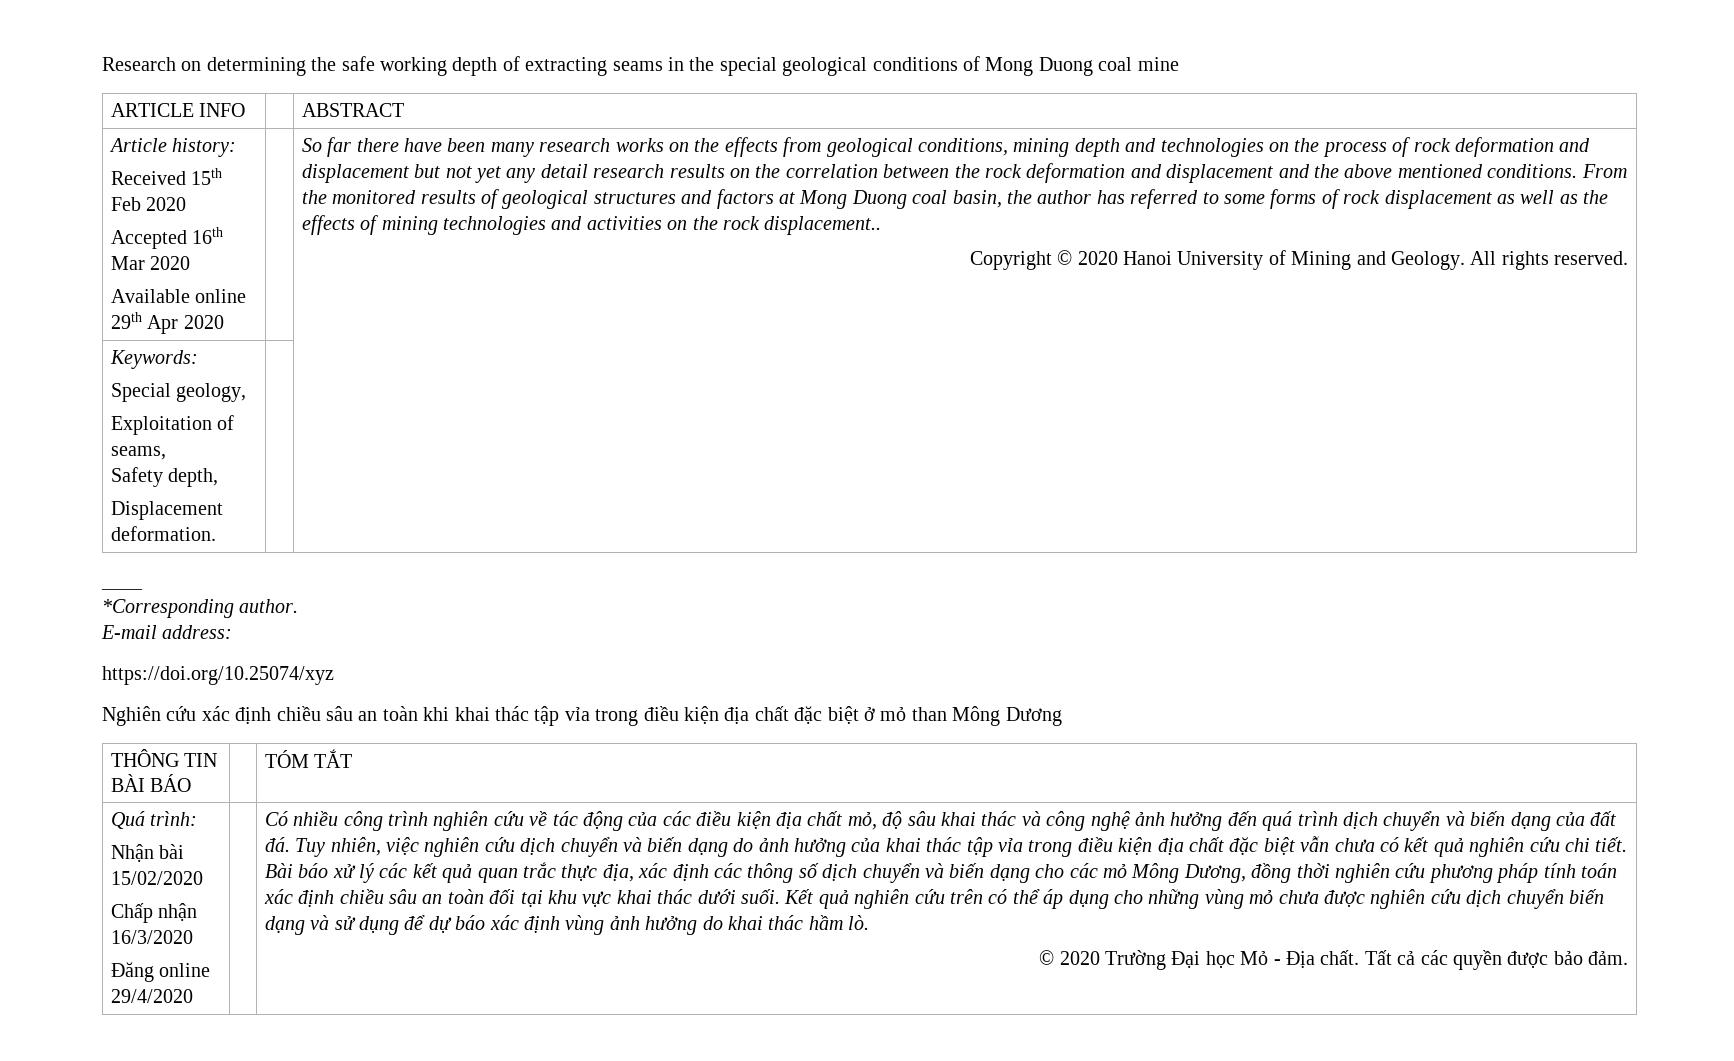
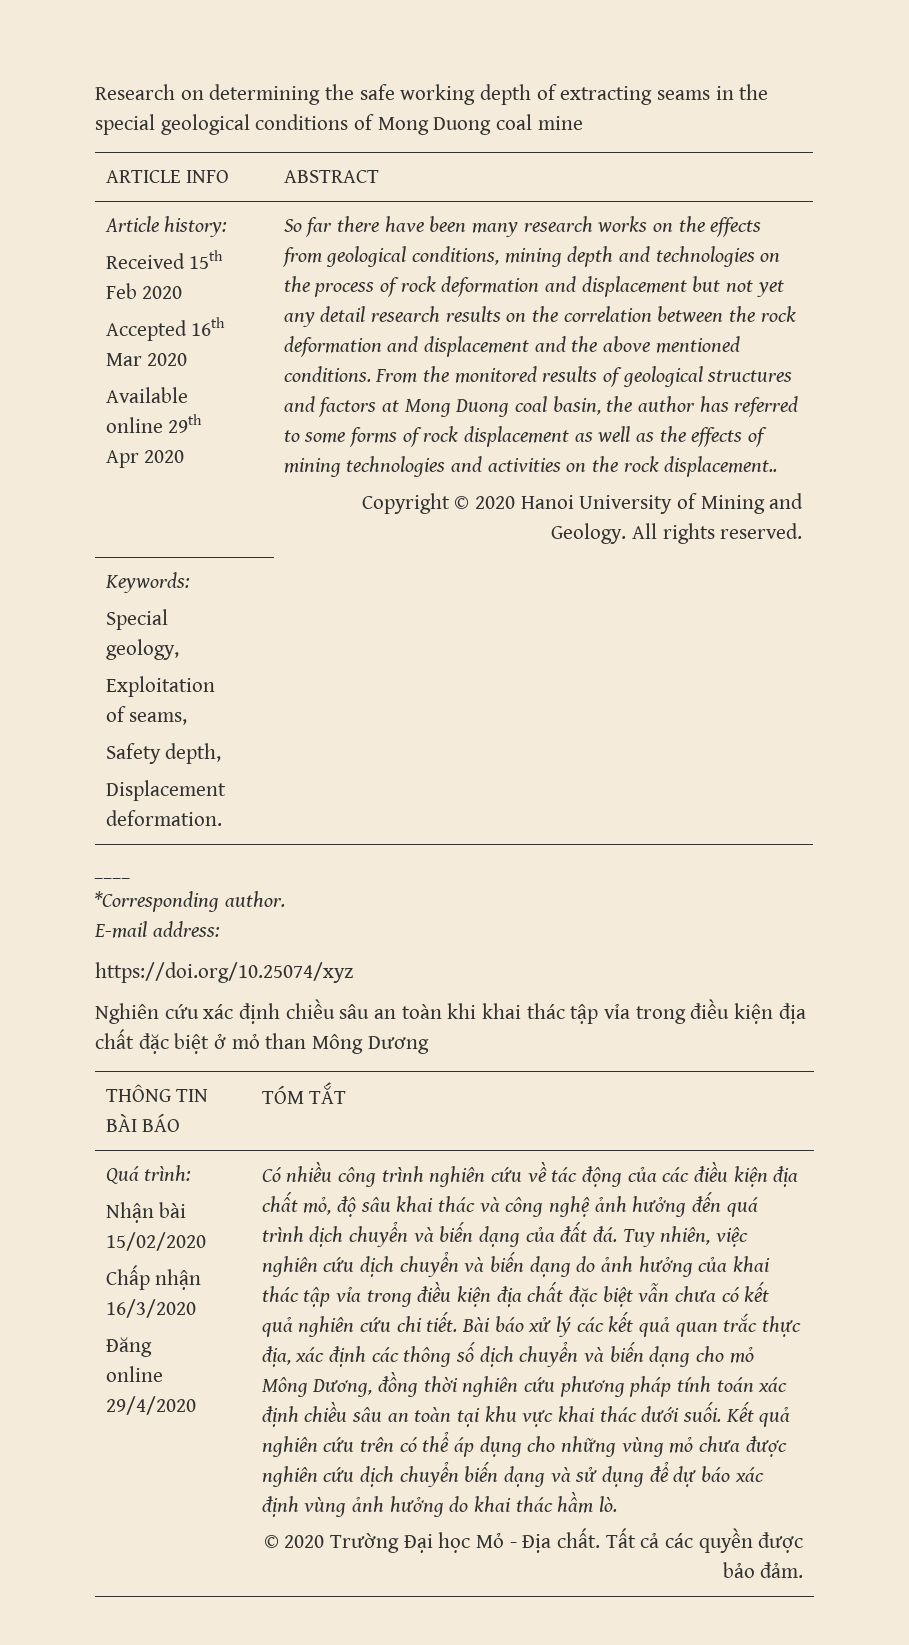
[1069,863,1098,878] các -> (725, 1354) none
[489,889,516,904] đối -> (452, 1414) none

